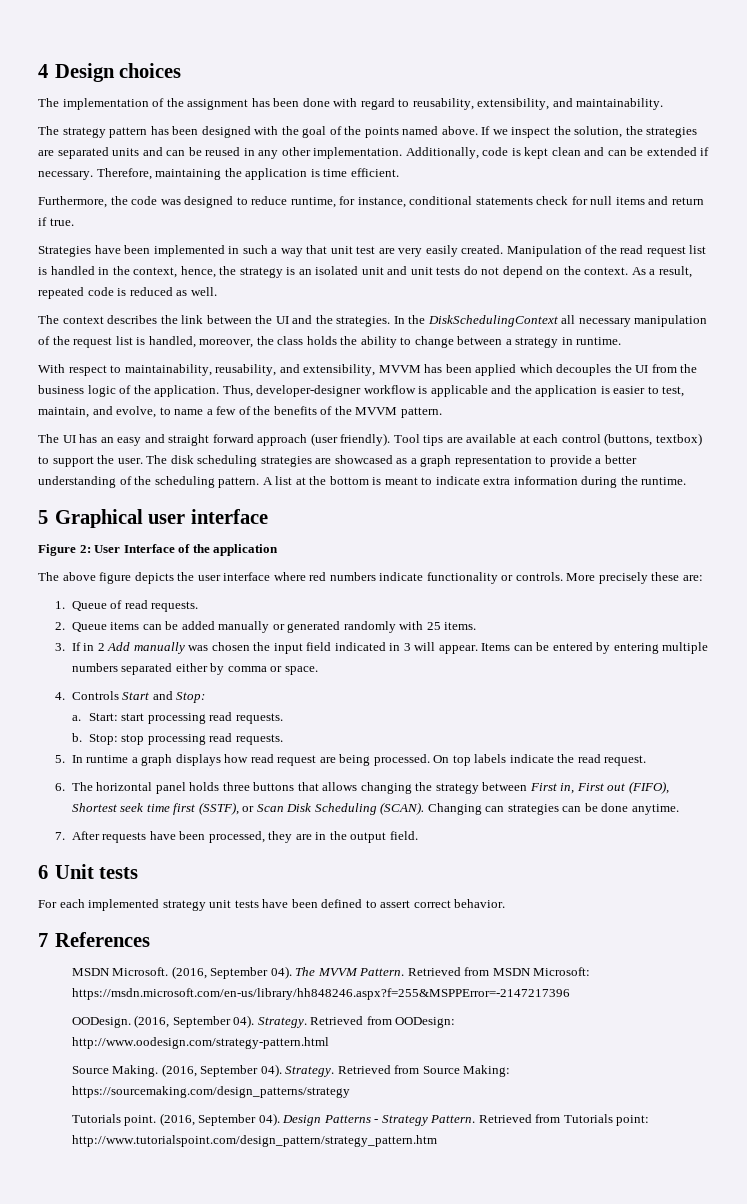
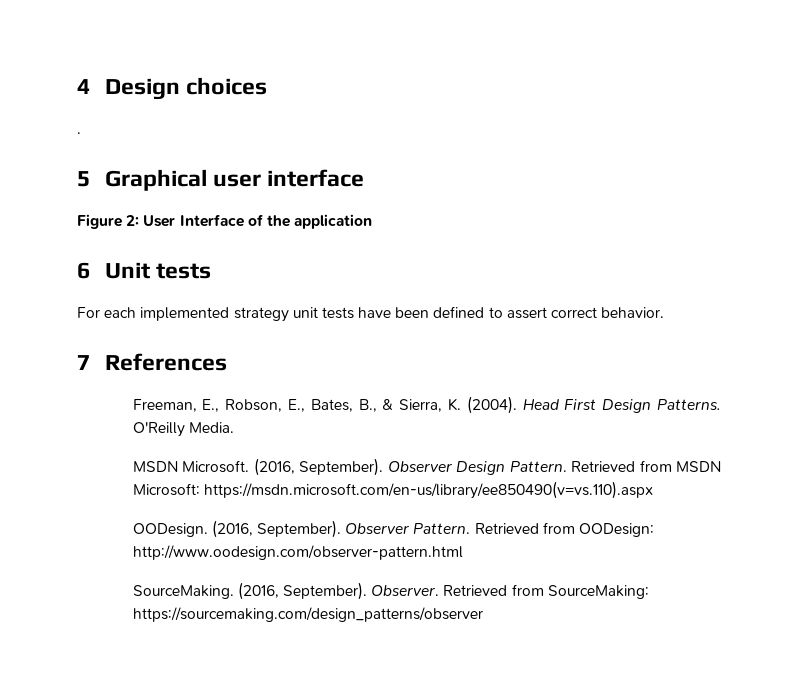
[38,98,664,110] [38,126,698,138] [38,147,710,159] [38,168,399,180] [38,196,704,208] [38,217,74,226] [38,245,707,257] [38,266,692,278] [38,287,217,299] [38,315,708,327] [38,336,622,348] [38,364,698,376] [38,385,685,397] [38,406,442,418] [38,433,702,446] [38,455,637,467] [38,476,687,488] The implementation of the assignment has been done with regard to reusability, extensibility, and maintainability. // The strategy pattern has been designed with the goal of the points named above. If we inspect the solution, the strategies are separated units and can be reused in any other implementation. Additionally, code is kept clean and can be extended if necessary. Therefore, maintaining the application is time efficient. // Furthermore, the code was designed to reduce runtime, for instance, conditional statements check for null items and return if true. // Strategies have been implemented in such a way that unit test are very easily created. Manipulation of the read request list is handled in the context, hence, the strategy is an isolated unit and unit tests do not depend on the context. As a result, repeated code is reduced as well. // The context describes the link between the UI and the strategies. In the DiskSchedulingContext all necessary manipulation of the request list is handled, moreover, the class holds the ability to change between a strategy in runtime. // With respect to maintainability, reusability, and extensibility, MVVM has been applied which decouples the UI from the business logic of the application. Thus, developer-designer workflow is applicable and the application is easier to test, maintain, and evolve, to name a few of the benefits of the MVVM pattern. // The UI has an easy and straight forward approach (user friendly). Tool tips are available at each control (buttons, textbox) to support the user. The disk scheduling strategies are showcased as a graph representation to provide a better understanding of the scheduling pattern. A list at the bottom is meant to indicate extra information during the runtime. -> [77,132,81,134] .
[38,572,703,584] [54,600,199,612] [54,621,477,633] [54,642,709,654] [71,663,318,675] [54,691,206,703] [71,712,283,724] [71,733,283,745] [54,754,647,766] [54,781,669,794] [71,802,679,815] [54,831,418,843] // The above figure depicts the user interface where red numbers indicate functionality or controls. More precisely these are: // 1. Queue of read requests. // 2. Queue items can be added manually or generated randomly with 25 items. // 3. If in 2 Add manually was chosen the input field indicated in 3 will appear. Items can be entered by entering multiple numbers separated either by comma or space. // 4. Controls Start and Stop: // a. Start: start processing read requests. // b. Stop: stop processing read requests. // 5. In runtime a graph displays how read request are being processed. On top labels indicate the read request. // 6. The horizontal panel holds three buttons that allows changing the strategy between First in, First out (FIFO), Shortest seek time first (SSTF), or Scan Disk Scheduling (SCAN). Changing can strategies can be done anytime. // 7. After requests have been processed, they are in the output field. -> (373, 221) none
(150, 939) none -> [132,396,722,414] [132,422,234,437] // Freeman, E., Robson, E., Bates, B., & Sierra, K. (2004). Head First Design Patterns. O'Reilly Media.
[210,966,358,979] September 04). The MVVM -> [299,458,506,476] September). Observer Design
[71,988,570,1000] https://msdn.microsoft.com/en-us/library/hh848246.aspx?f=255&MSPPError=-2147217396 -> [203,481,653,499] https://msdn.microsoft.com/en-us/library/ee850490(v=vs.110).aspx
[172,1015,456,1028] [71,1037,329,1049] [71,1064,511,1077] [71,1086,350,1098] [71,1113,650,1126] [71,1135,437,1147] September 04). Strategy. Retrieved from OODesign: http://www.oodesign.com/strategy-pattern.html // Source Making. (2016, September 04). Strategy. Retrieved from Source Making: https://sourcemaking.com/design_patterns/strategy // Tutorials point. (2016, September 04). Design Patterns - Strategy Pattern. Retrieved from Tutorials point: http://www.tutorialspoint.com/design_pattern/strategy_pattern.htm -> [256,520,654,538] [132,545,463,560] [132,582,649,600] [132,607,483,622] September). Observer Pattern. Retrieved from OODesign: http://www.oodesign.com/observer-pattern.html // SourceMaking. (2016, September). Observer. Retrieved from SourceMaking: https://sourcemaking.com/design_patterns/observer

